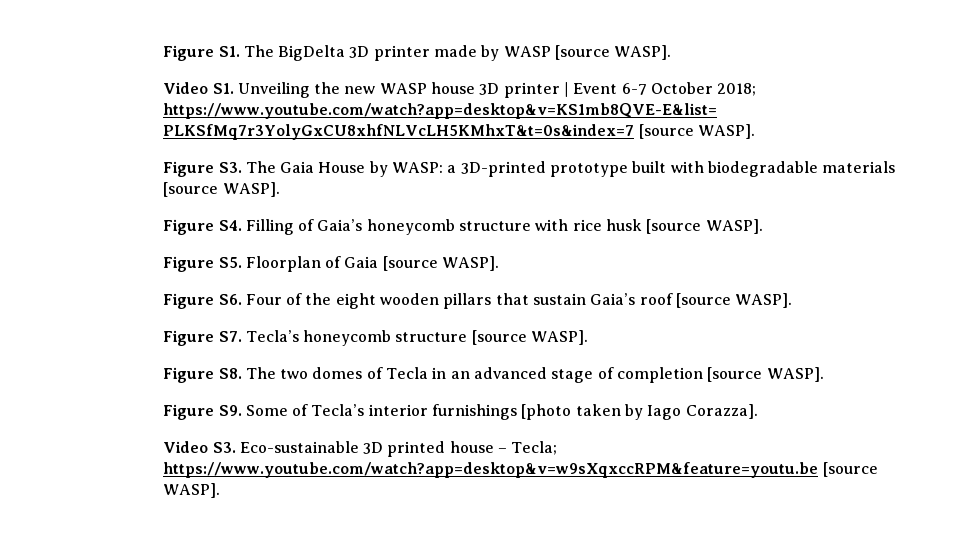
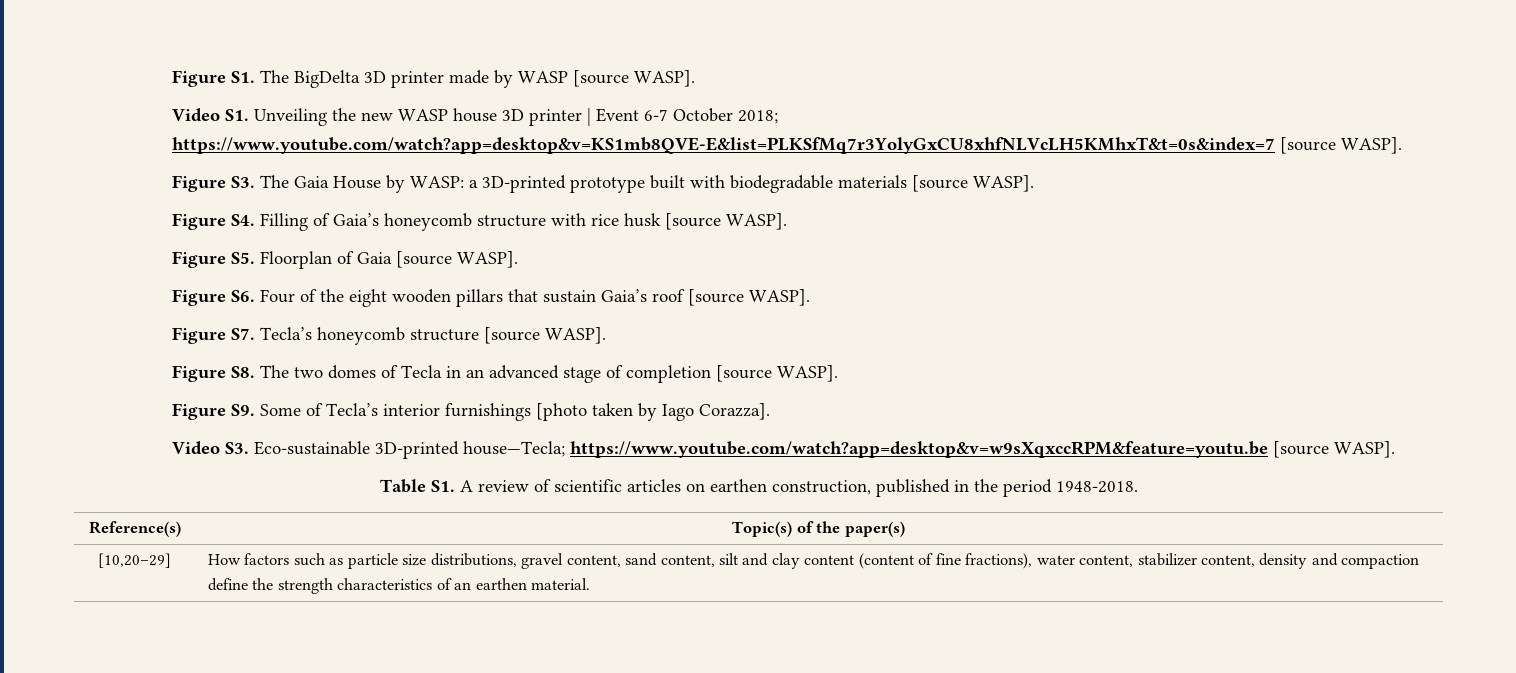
[363,441,558,457] [163,462,878,478] [163,483,221,498] 3D printed house – Tecla; https://www.youtube.com/watch?app=desktop&v=w9sXqxccRPM&feature=youtu.be [source WASP]. -> [374,441,1395,459] [379,479,1138,497] [88,521,181,537] [732,521,905,537] [98,553,171,568] [207,553,1420,569] [207,578,591,594] 3D-printed house—Tecla; https://www.youtube.com/watch?app=desktop&v=w9sXqxccRPM&feature=youtu.be [source WASP]. // Table S1. A review of scientific articles on earthen construction, published in the period 1948-2018. // Reference(s) | Topic(s) of the paper(s) // [10,20–29] | How factors such as particle size distributions, gravel content, sand content, silt and clay content (content of fine fractions), water content, stabilizer content, density and compaction define the strength characteristics of an earthen material.

